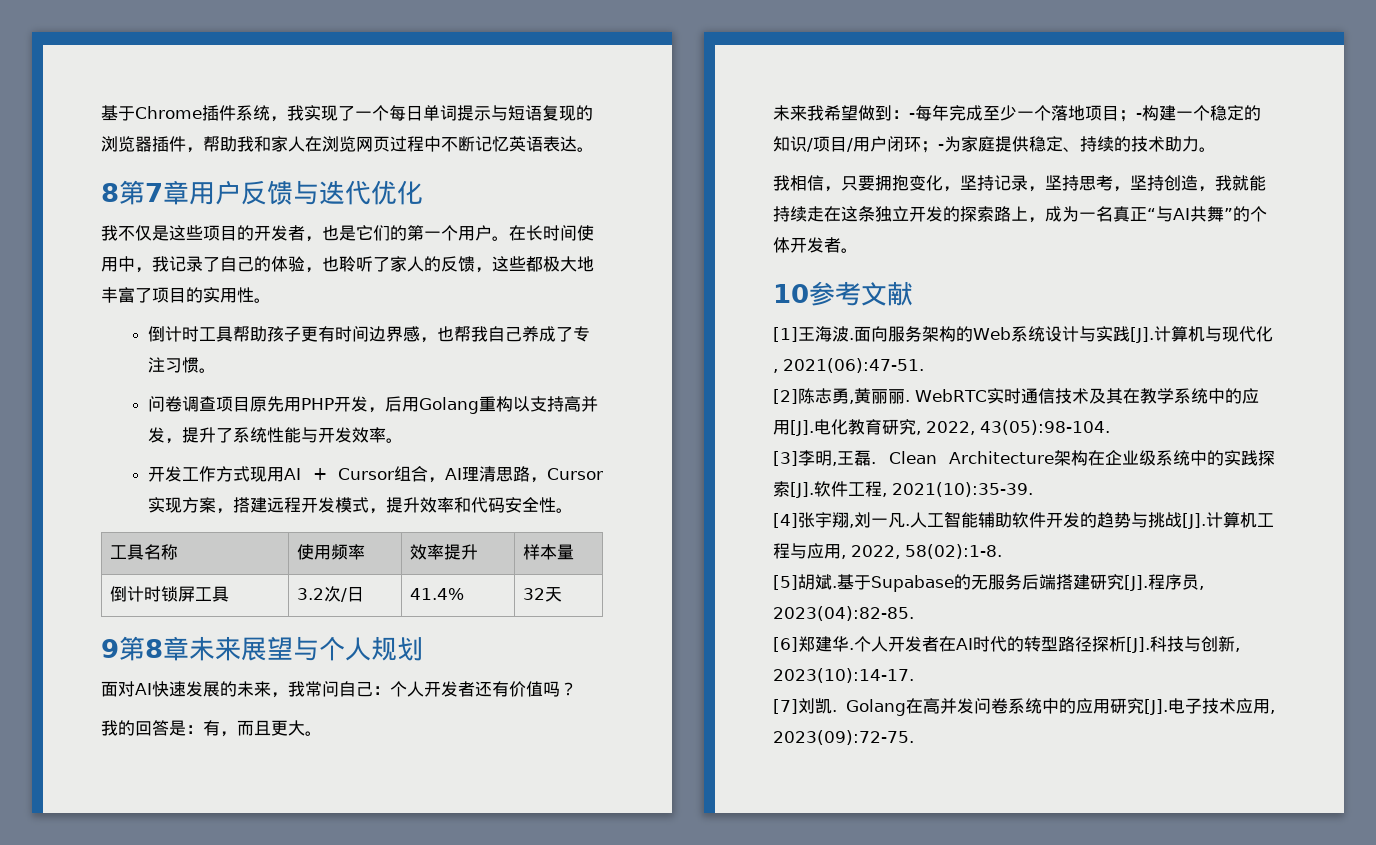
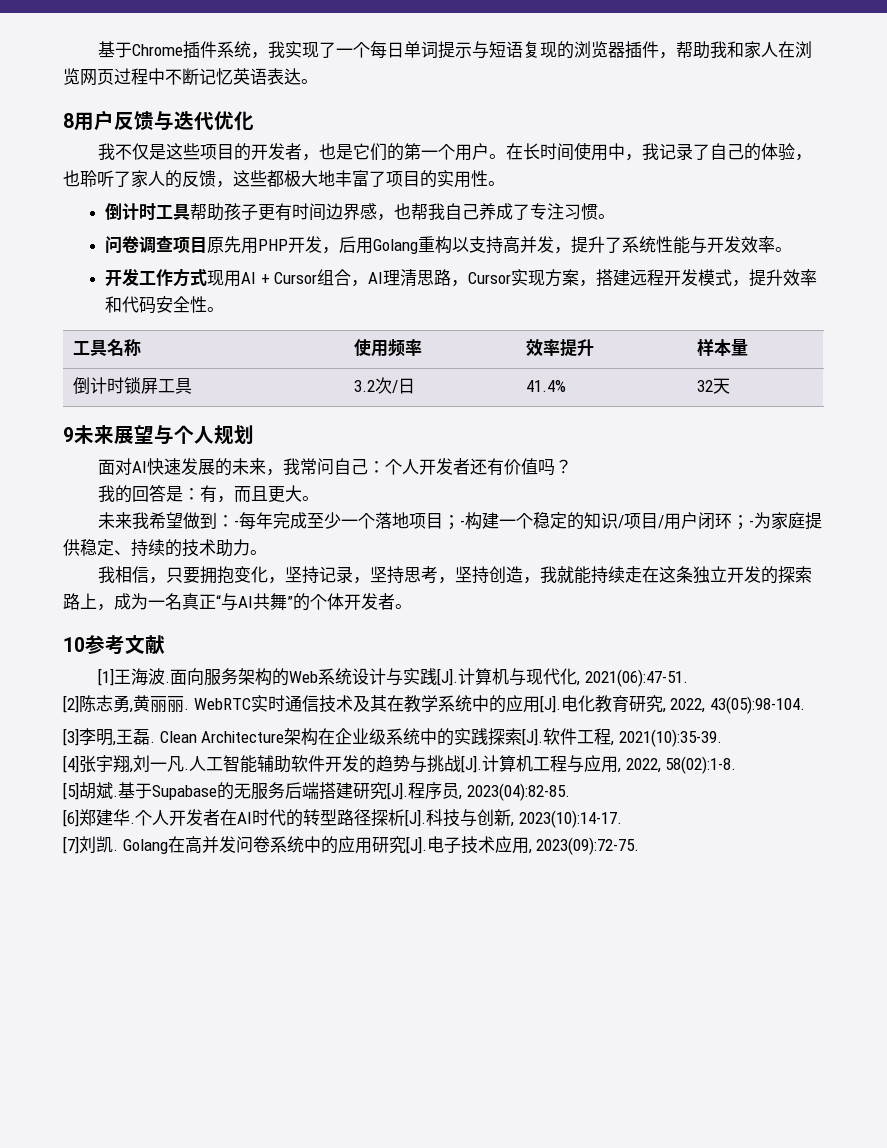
[119,180,189,205] 第7章 -> (74, 120) none
[119,636,189,661] 第8章 -> (74, 434) none

